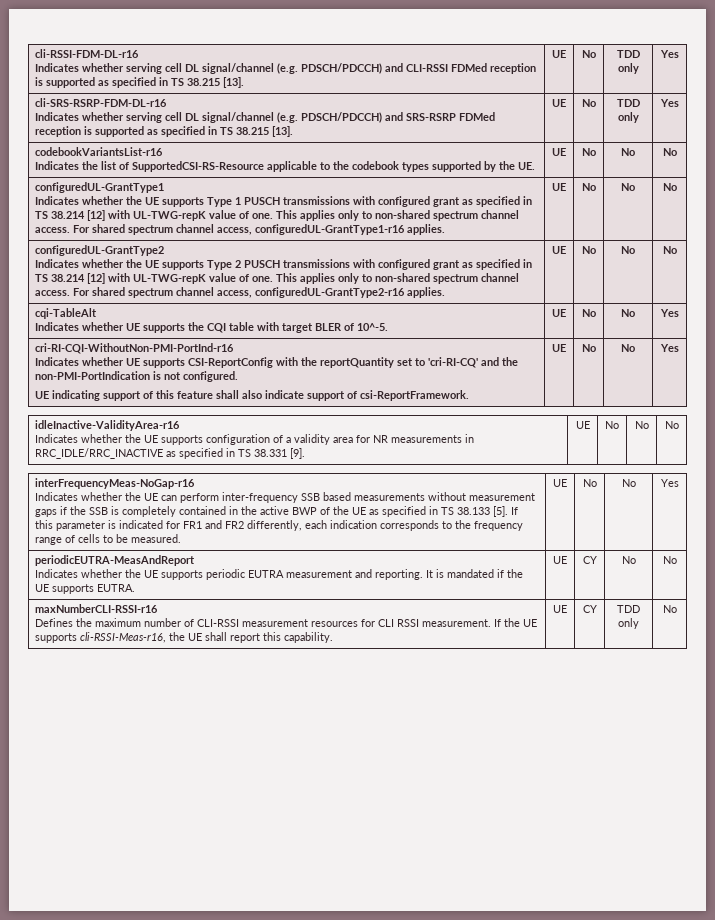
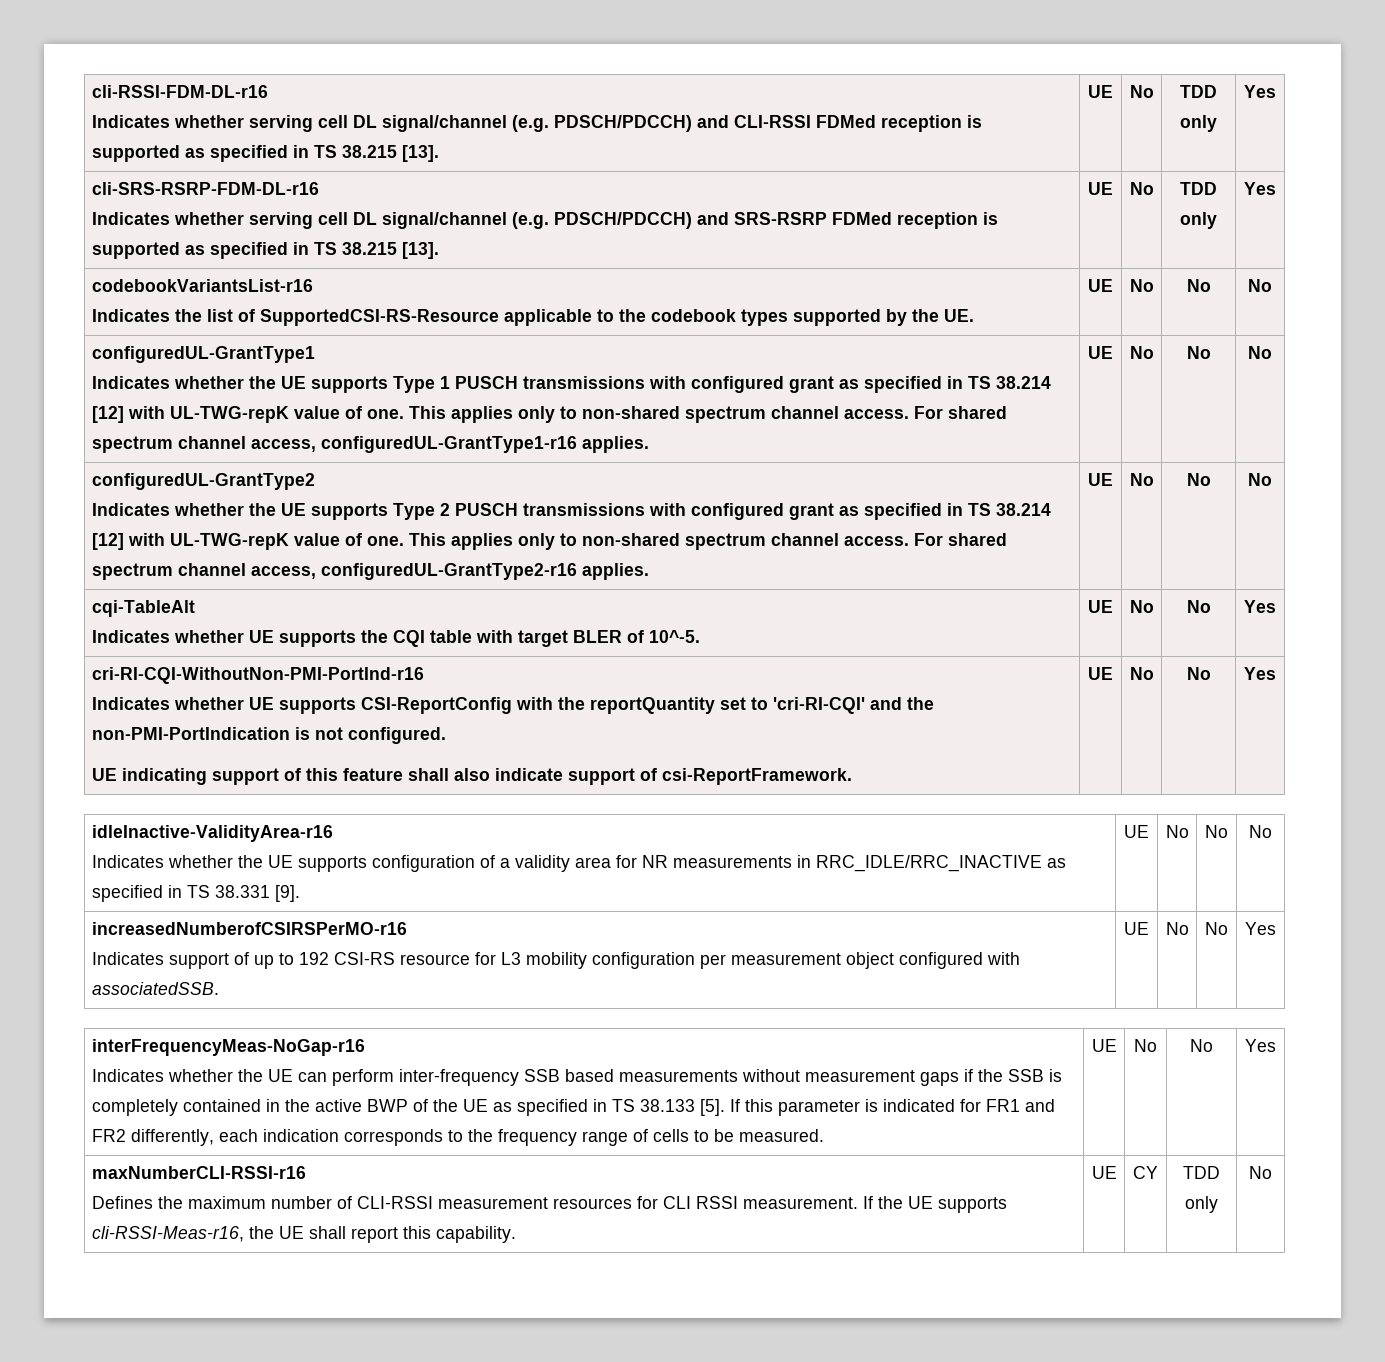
[428,357,479,368] 'cri-RI-CQ' -> [772,697,865,714] 'cri-RI-CQI'
(679, 425) none -> [91,922,407,935] [91,952,1020,969] [91,982,219,995] [1124,922,1149,935] [1165,922,1189,935] [1205,922,1228,935] [1245,922,1276,935] // increasedNumberofCSIRSPerMO-r16 // Indicates support of up to 192 CSI-RS resource for L3 mobility configuration per measurement object configured with associatedSSB. | UE | No | No | Yes
[35,555,196,566] [35,569,524,580] [35,584,136,594] [553,556,567,564] [582,556,597,564] [621,556,636,564] [662,556,677,564] // periodicEUTRA-MeasAndReport // Indicates whether the UE supports periodic EUTRA measurement and reporting. It is mandated if the UE supports EUTRA. | UE | CY | No | No -> (1276, 1045) none

